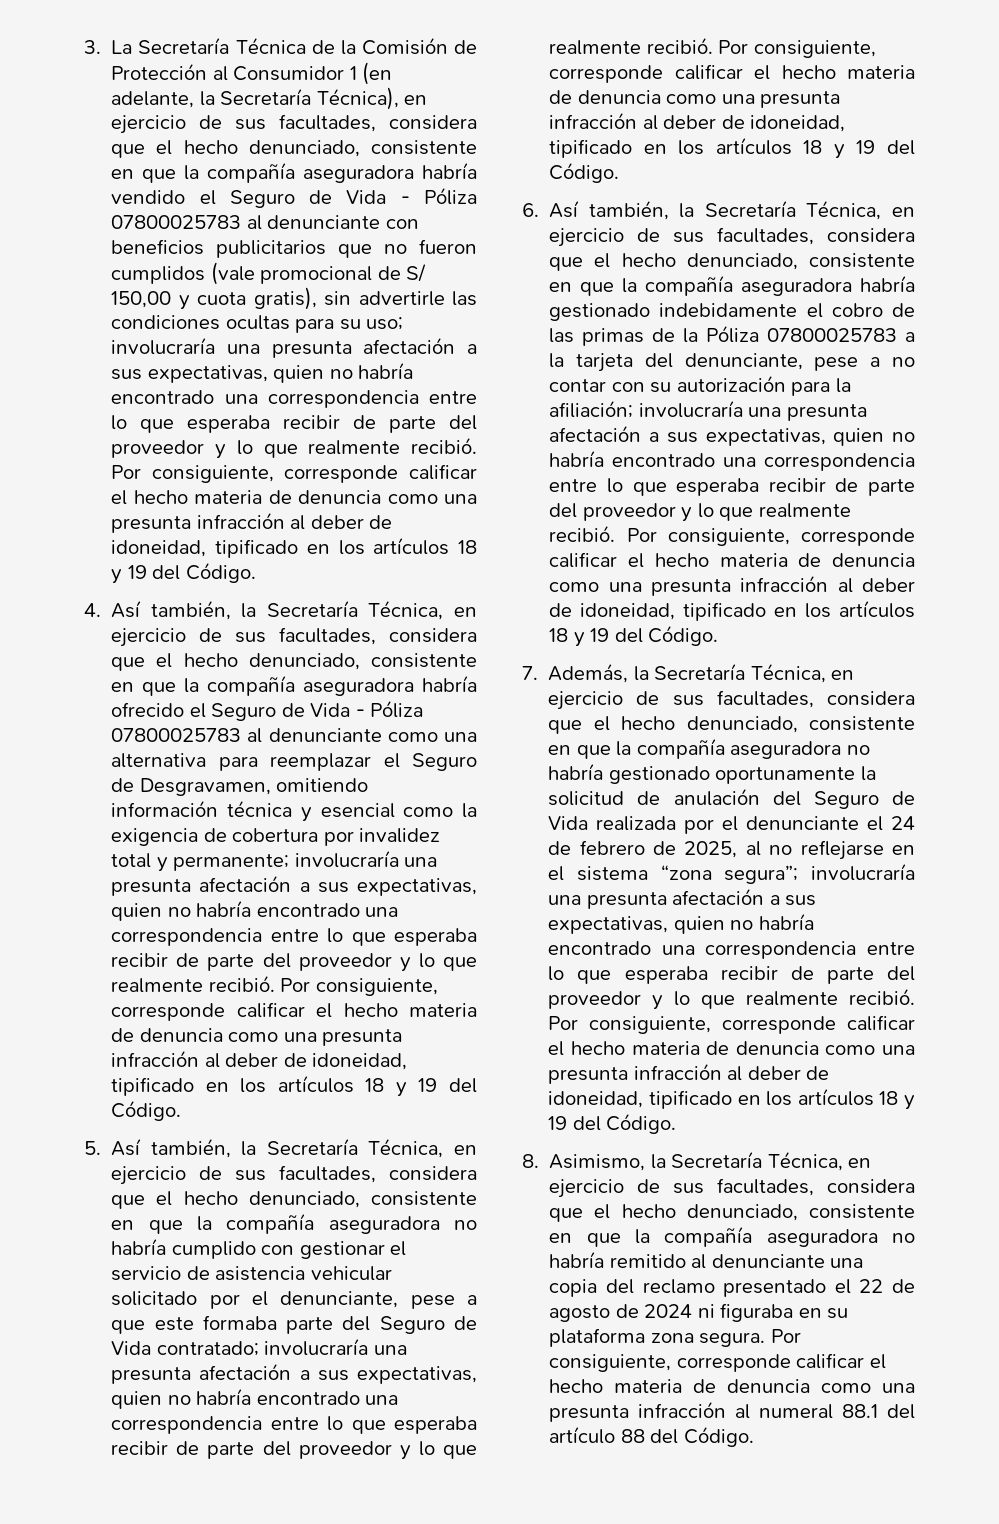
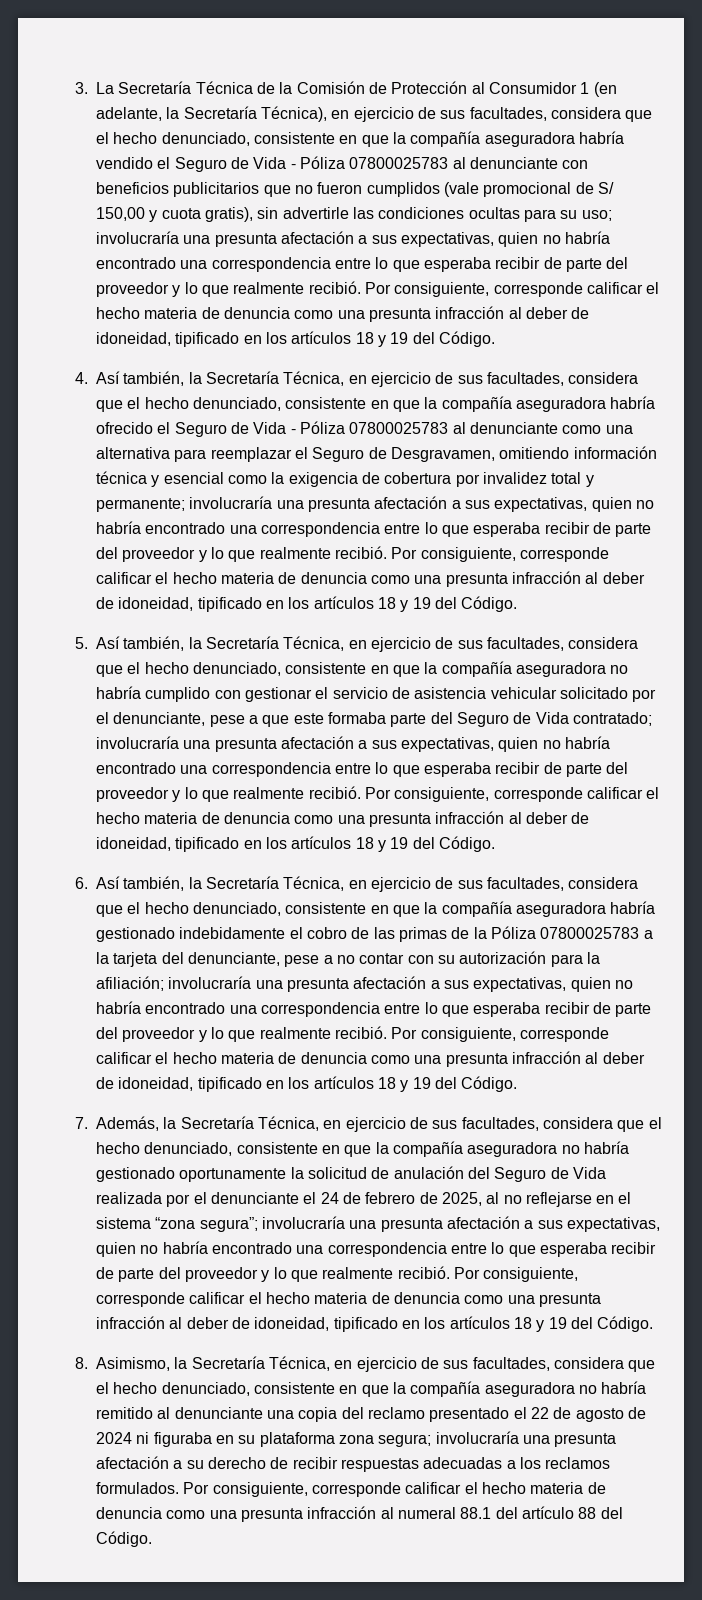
[699,1332,766,1347] segura. -> [378,1431,617,1447] [96,1456,611,1472] [96,1482,179,1494] segura; involucraría una presunta afectación a su derecho de recibir respuestas adecuadas a los reclamos formulados.

